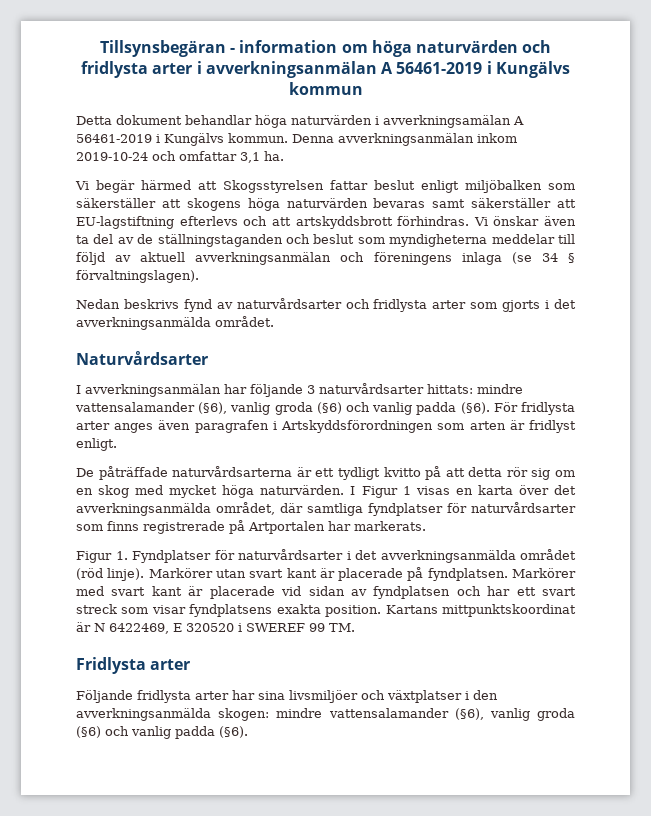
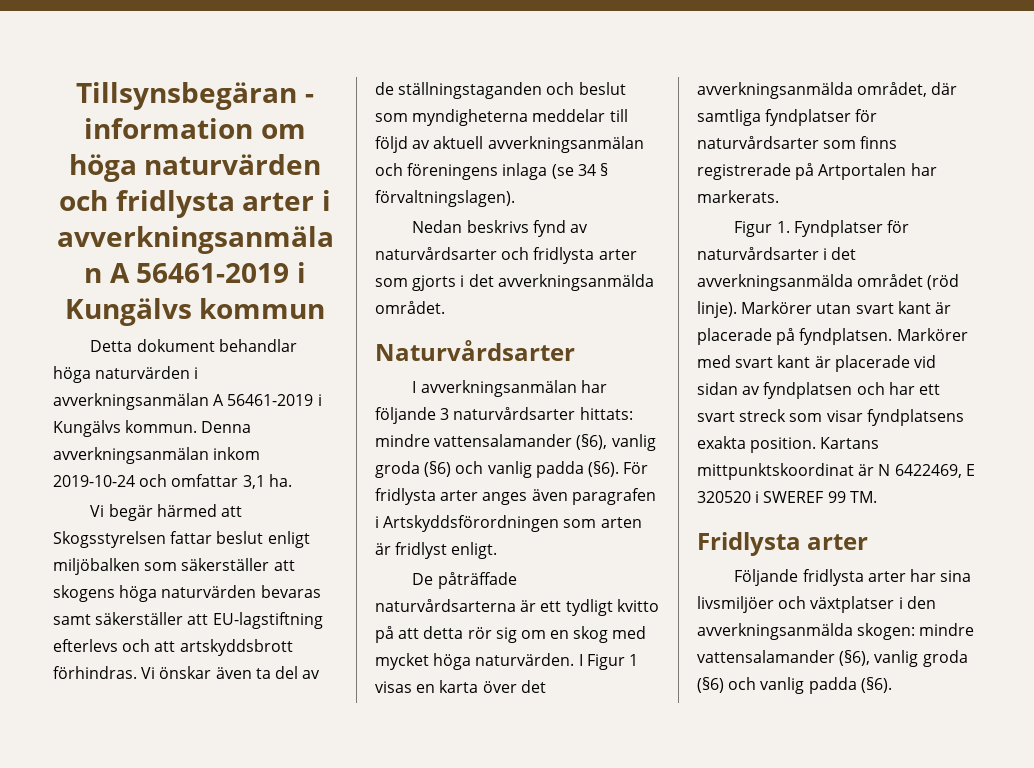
[383,115,511,128] avverkningsamälan -> [53,393,209,410] avverkningsanmälan

